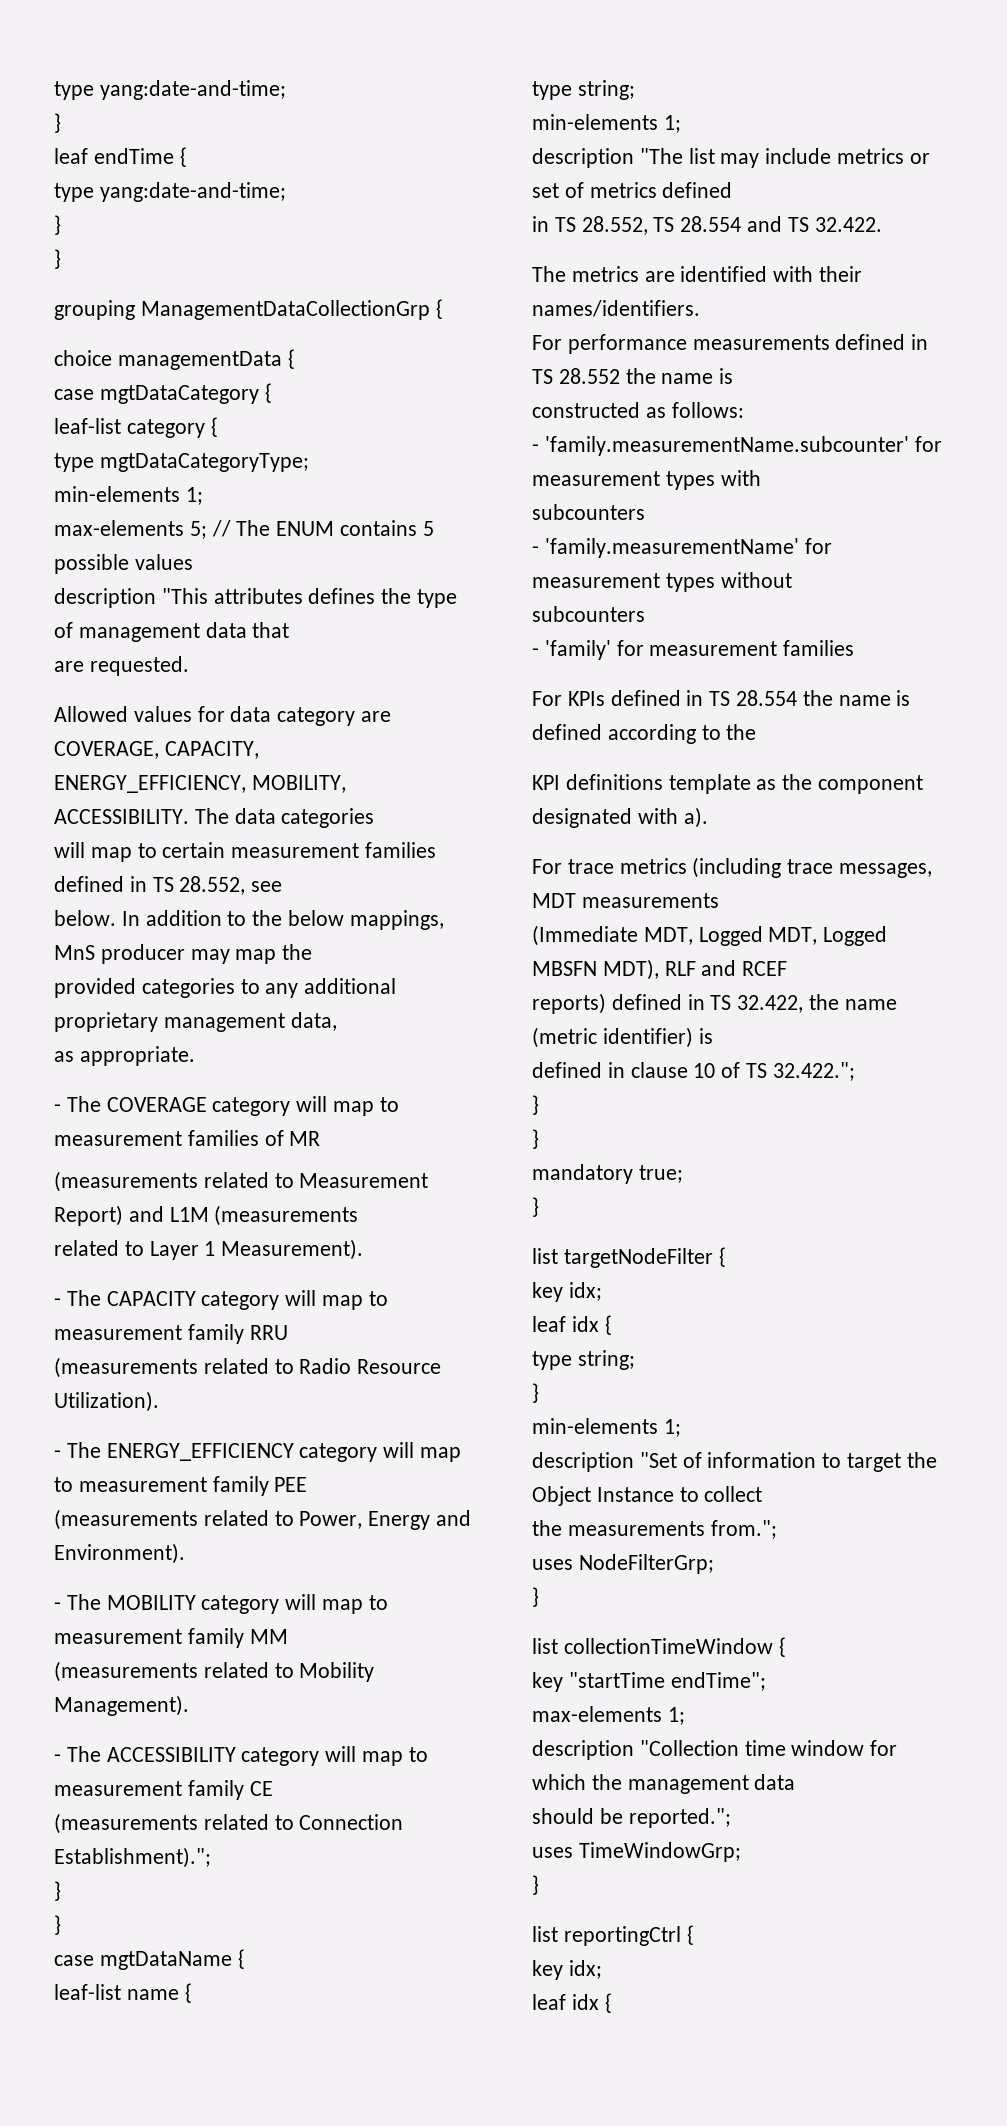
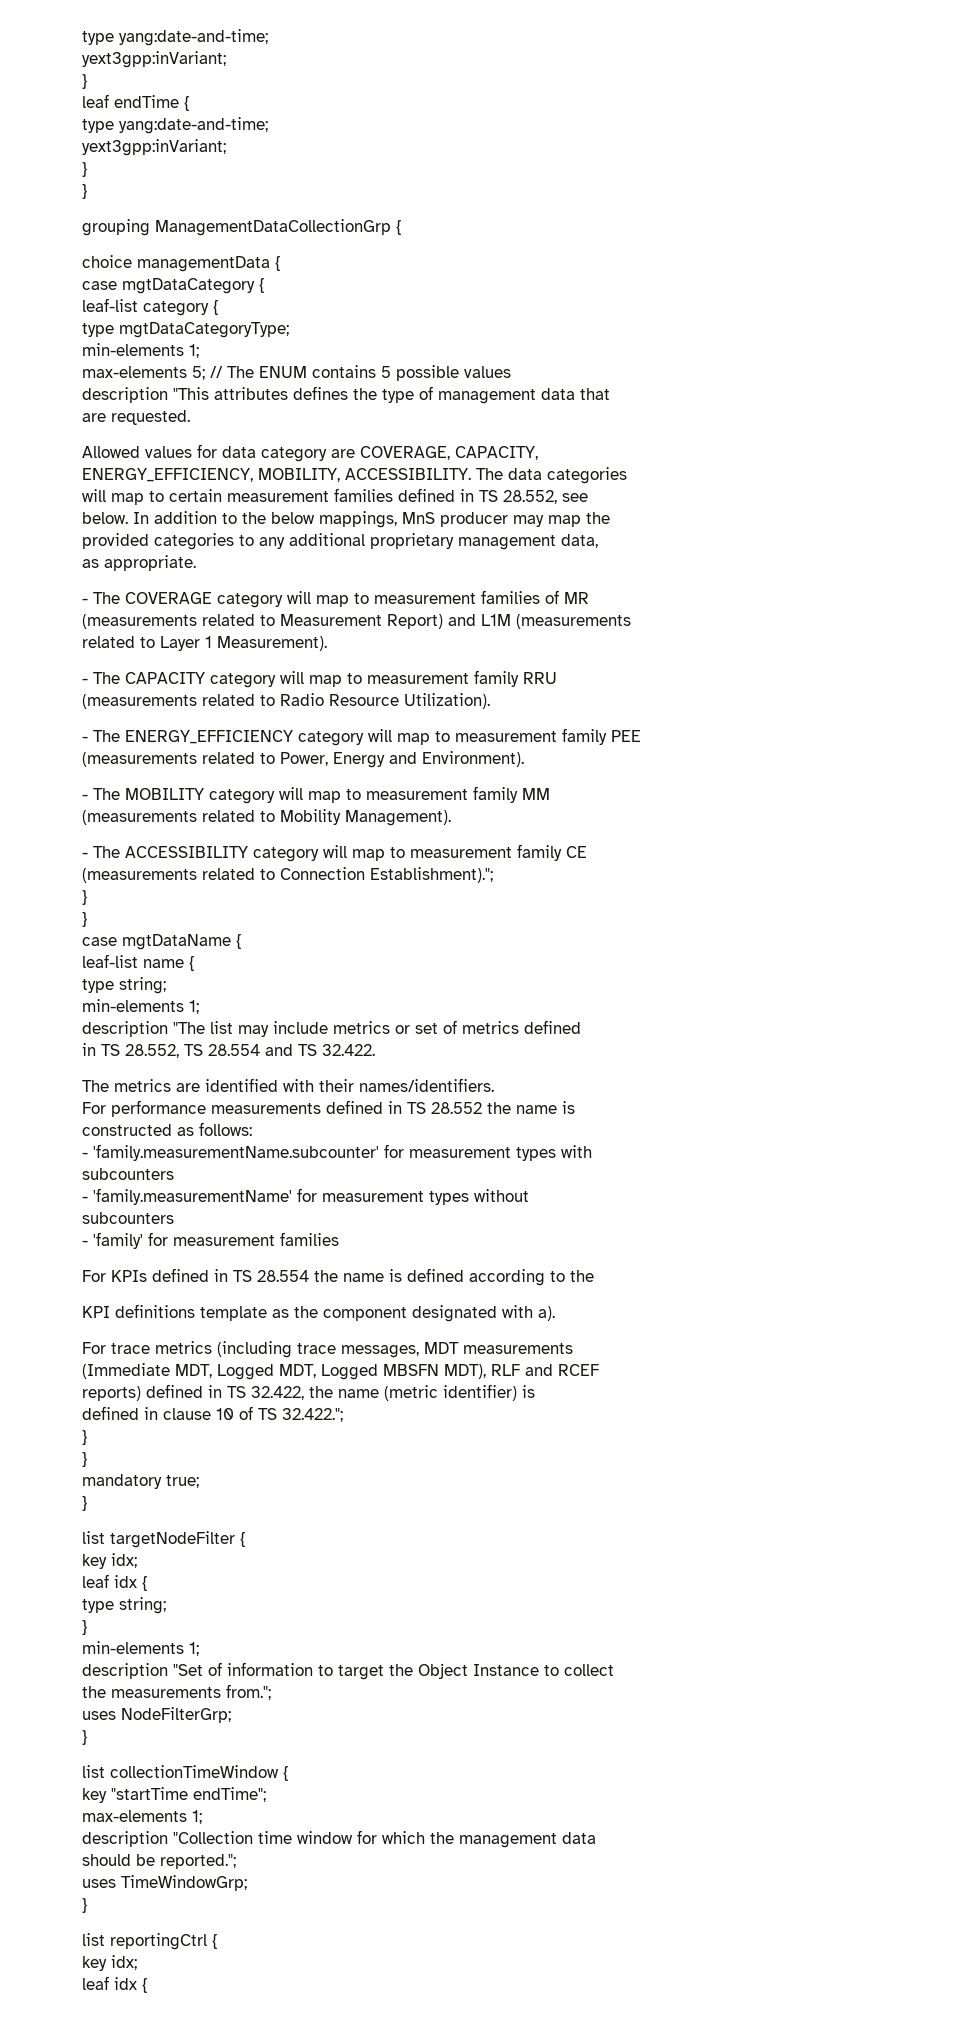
[54,80,286,100] type yang:date-and-time; -> [82,29,268,46] [82,51,226,68] type yang:date-and-time; // yext3gpp:inVariant;
(286, 192) none -> [82,139,226,156] // yext3gpp:inVariant;

